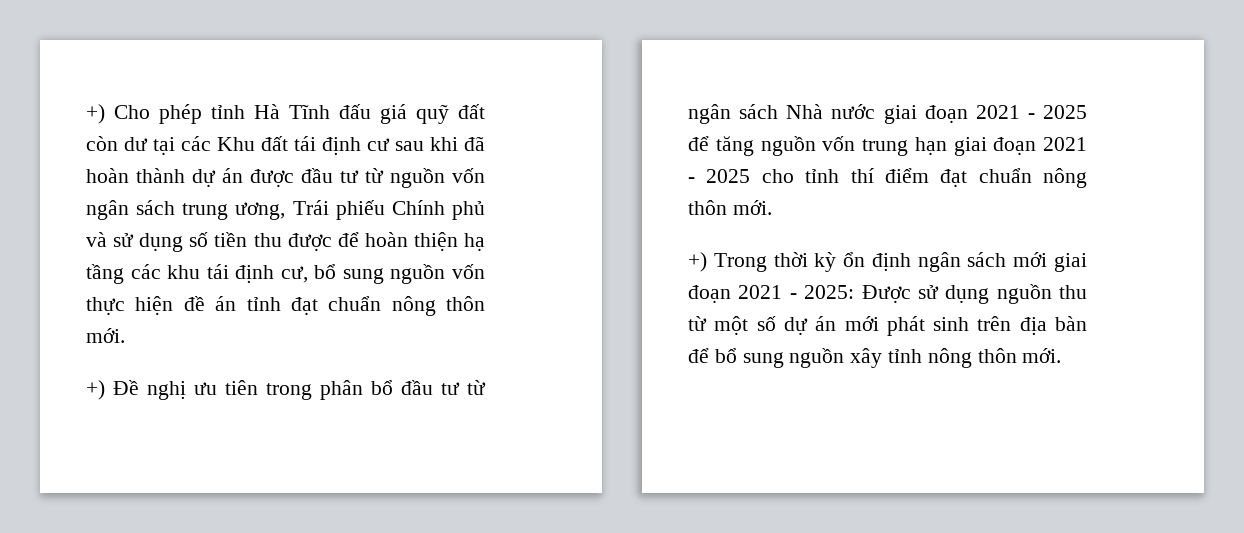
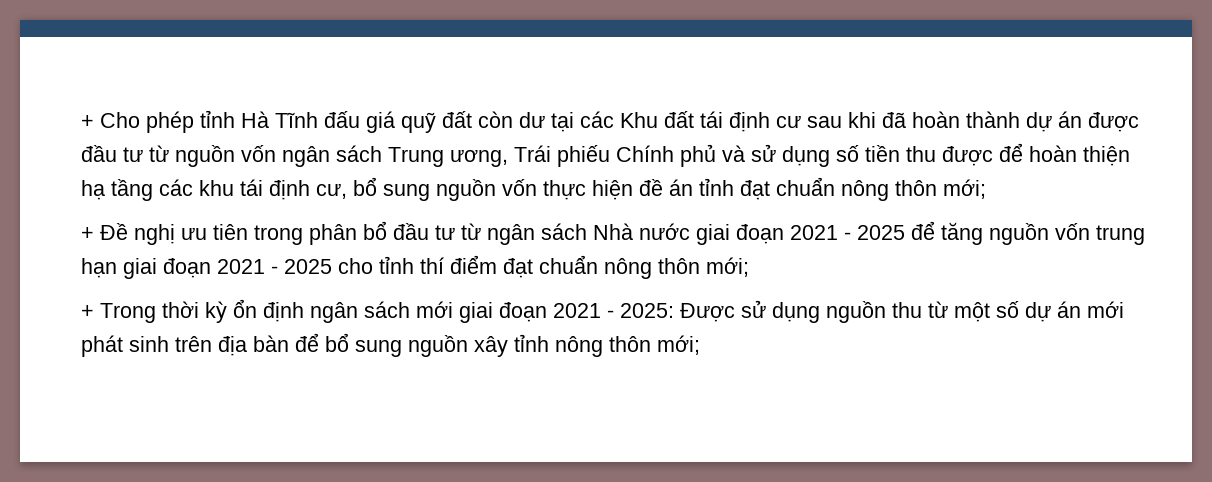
[86,104,105,124] +) -> [81,115,94,128] +
[182,203,229,220] trung -> [388,147,444,167] Trung
[86,328,125,343] [86,380,105,400] mới. // +) -> [943,179,986,199] [81,227,94,240] mới; // +
[732,200,772,215] [688,252,707,272] mới. // +) -> [706,257,749,277] [81,305,94,318] mới; // +
[1022,348,1062,363] mới. -> [657,335,700,355] mới;

